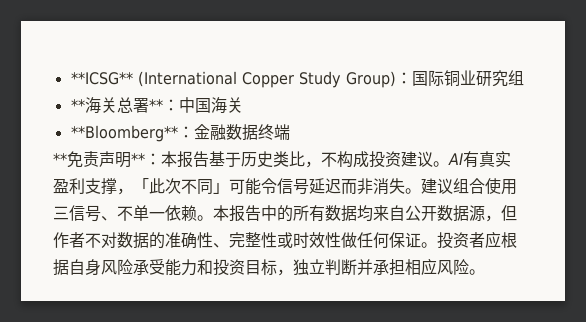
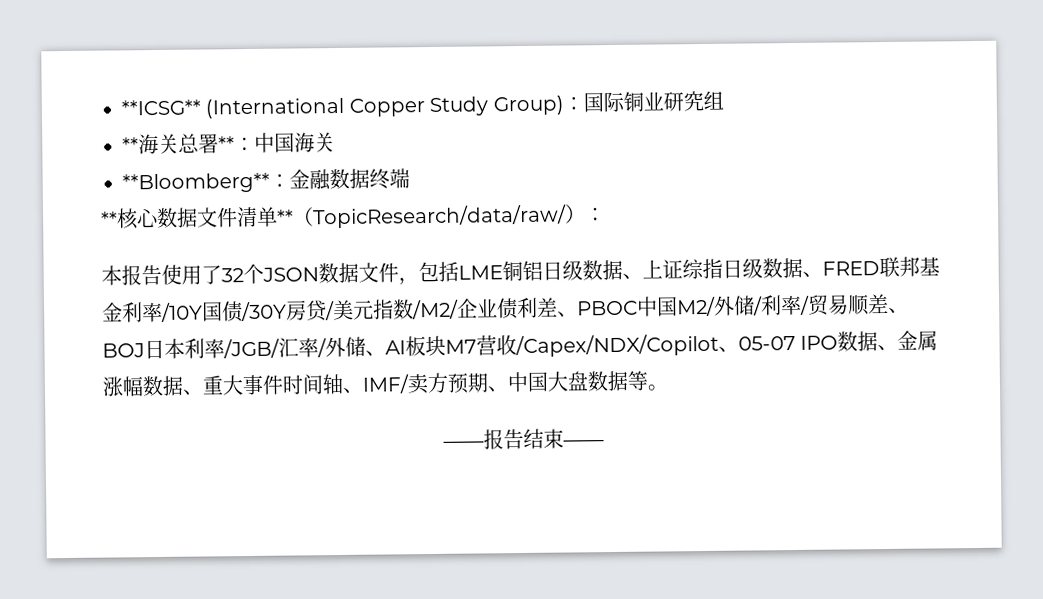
[67,151,511,168] [53,178,517,195] [53,205,517,222] [53,231,517,249] [53,258,485,276] 免责声明**：本报告基于历史类比，不构成投资建议。AI有真实盈利支撑，「此次不同」可能令信号延迟而非消失。建议组合使用三信号、不单一依赖。本报告中的所有数据均来自公开数据源，但作者不对数据的准确性、完整性或时效性做任何保证。投资者应根据自身风险承受能力和投资目标，独立判断并承担相应风险。 -> [116,204,606,230] [101,256,940,286] [102,293,909,323] [102,330,939,360] [102,370,669,397] [441,428,605,450] 核心数据文件清单**（TopicResearch/data/raw/）： // 本报告使用了32个JSON数据文件，包括LME铜铝日级数据、上证综指日级数据、FRED联邦基金利率/10Y国债/30Y房贷/美元指数/M2/企业债利差、PBOC中国M2/外储/利率/贸易顺差、BOJ日本利率/JGB/汇率/外储、AI板块M7营收/Capex/NDX/Copilot、05-07 IPO数据、金属涨幅数据、重大事件时间轴、IMF/卖方预期、中国大盘数据等。 // ——报告结束——

